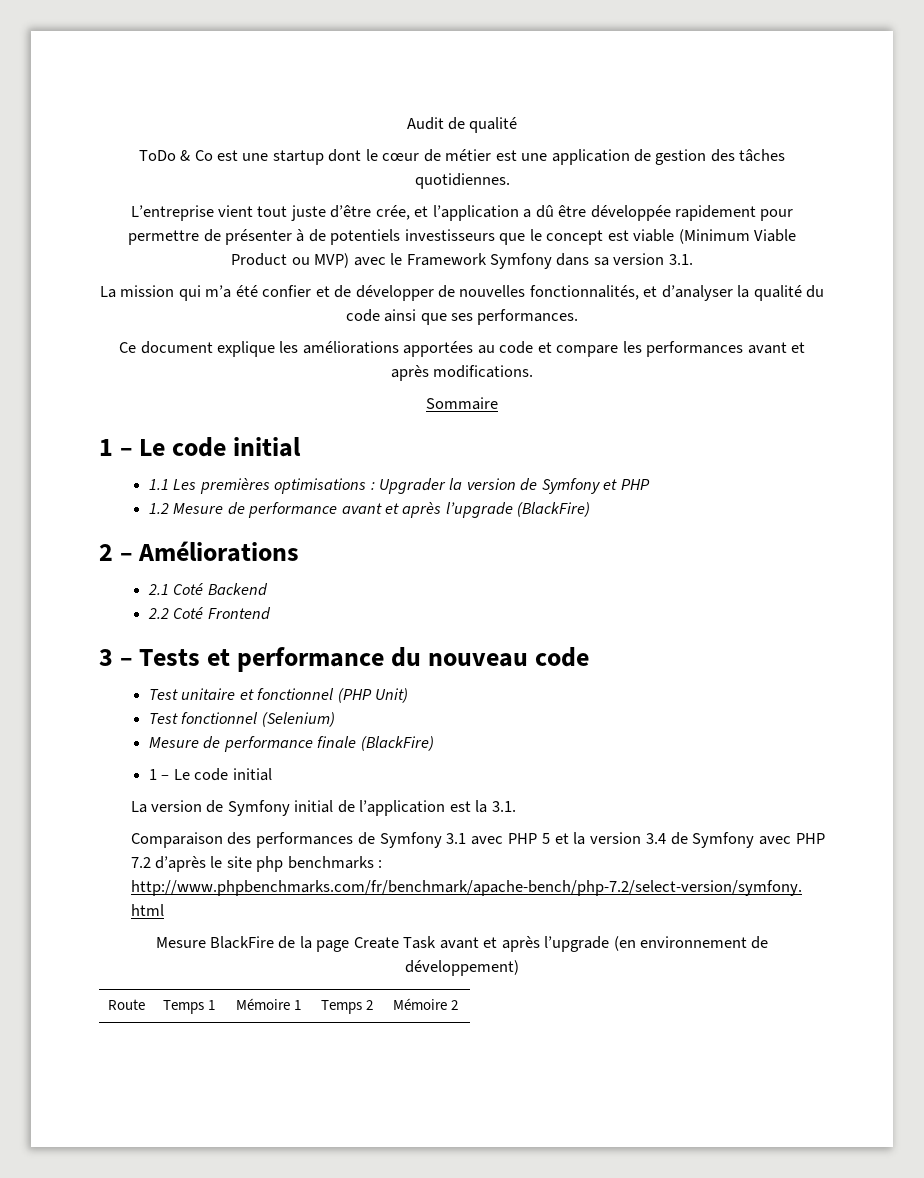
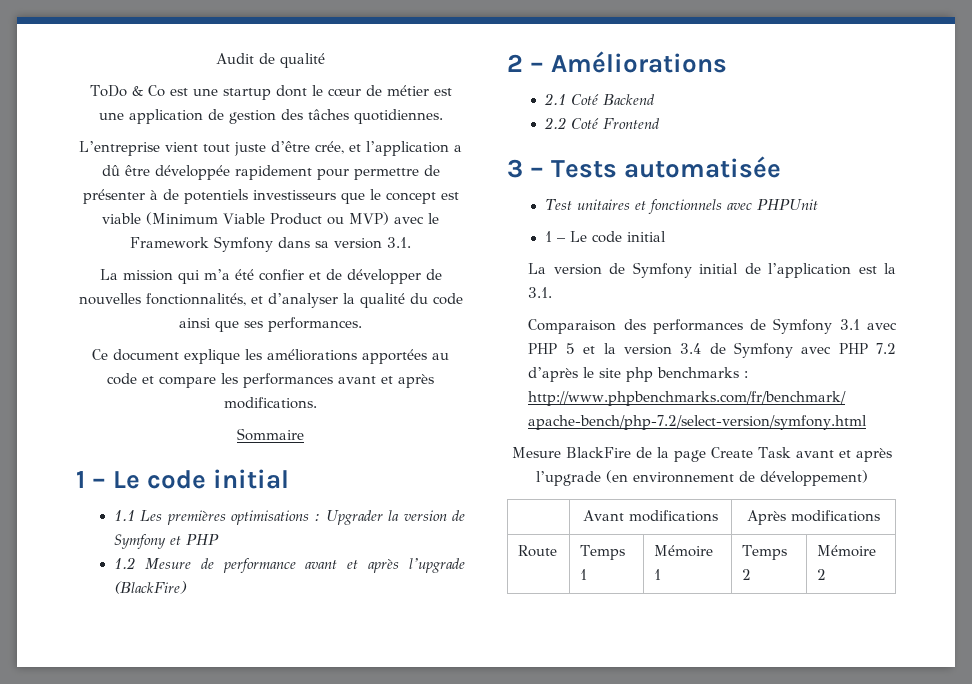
[207,647,590,672] [148,688,408,703] [148,712,335,727] [148,736,434,752] et performance du nouveau code // Test unitaire et fonctionnel (PHP Unit) // Test fonctionnel (Selenium) // Mesure de performance finale (BlackFire) -> [624,156,782,178] [544,199,818,214] automatisée // Test unitaires et fonctionnels avec PHPUnit
(519, 968) none -> [583,510,718,522] [747,510,880,525] // | Avant modifications | Après modifications

